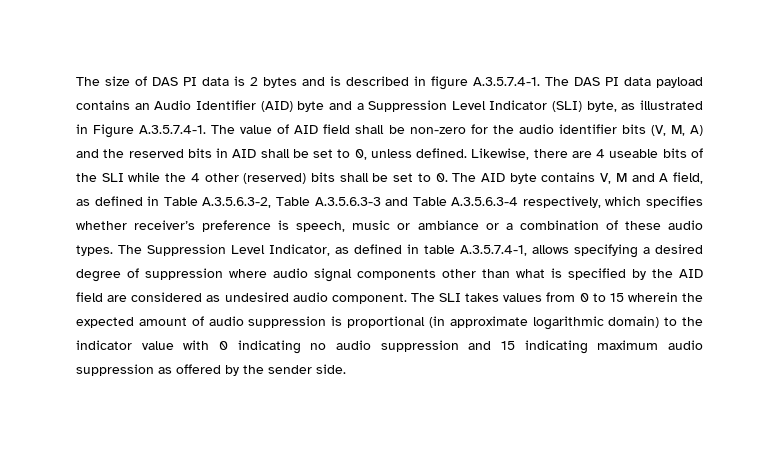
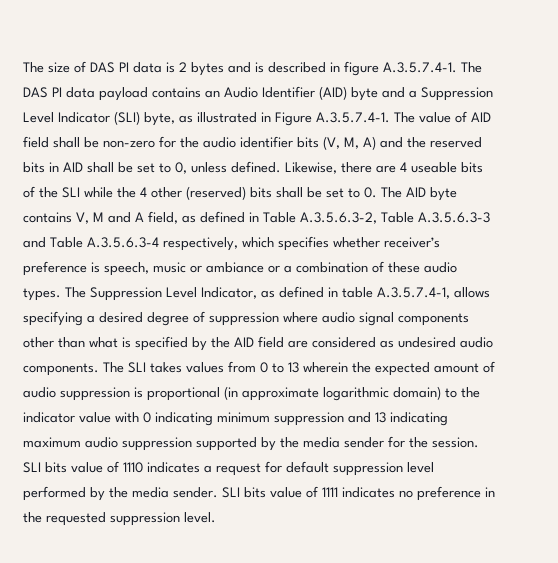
[331,293,407,304] component. -> [23,363,99,376] components.
[609,293,624,302] 15 -> [288,362,299,373] 13
[310,340,371,350] no audio -> [217,412,270,423] minimum
[501,341,515,350] 15 -> [375,412,386,423] 13
[158,364,346,376] as offered by the sender side. -> [196,436,479,451] [23,461,434,476] [23,486,495,501] [23,512,216,526] supported by the media sender for the session. SLI bits value of 1110 indicates a request for default suppression level performed by the media sender. SLI bits value of 1111 indicates no preference in the requested suppression level.

